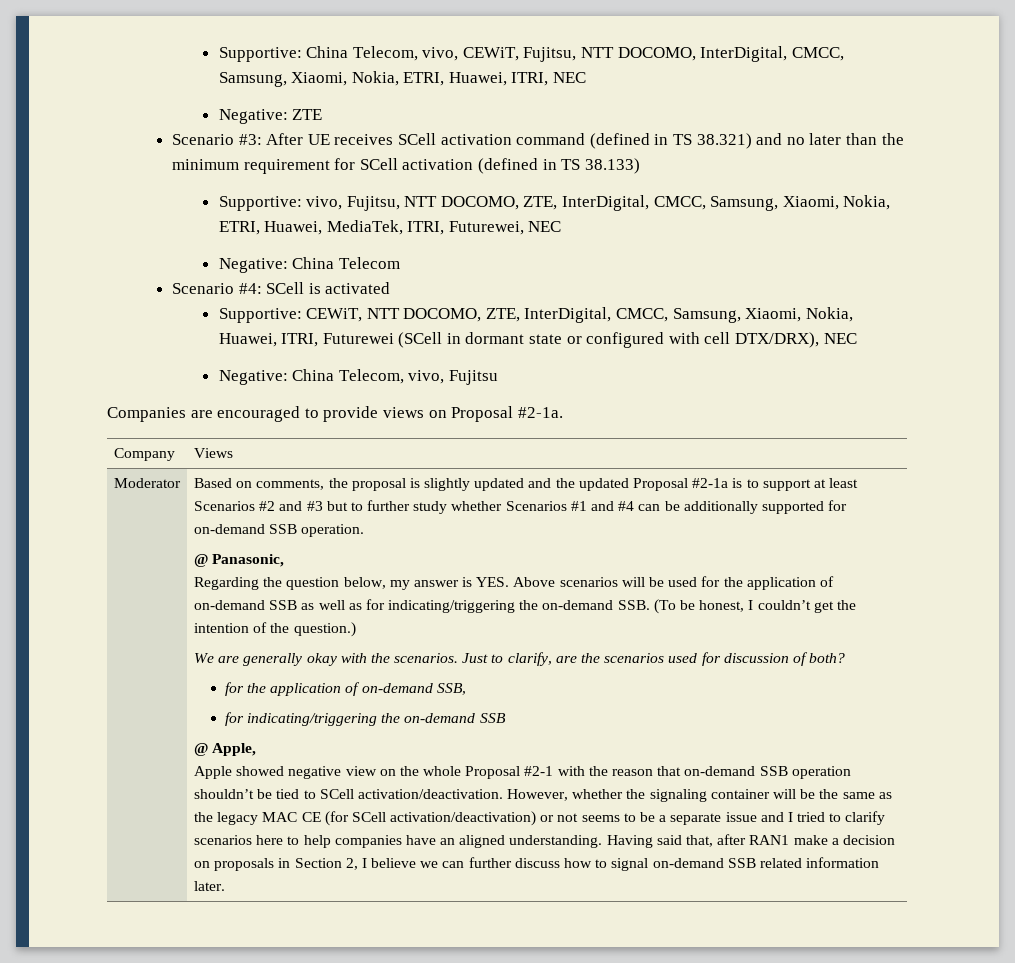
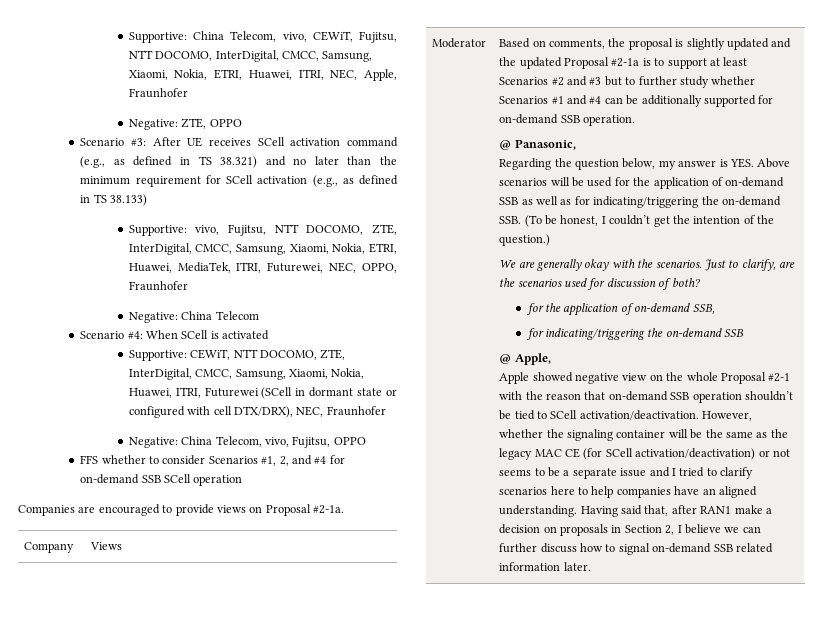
[553,72,587,83] [218,109,323,124] NEC // Negative: ZTE -> [330,69,398,81] [128,88,188,98] [128,118,242,130] NEC, Apple, Fraunhofer // Negative: ZTE, OPPO
[589,133,650,149] (defined -> [80,156,173,168] (e.g., as defined
[478,158,539,174] (defined -> [312,175,398,187] (e.g., as defined
[528,221,562,232] NEC -> [329,262,397,273] [128,281,188,291] NEC, OPPO, Fraunhofer
(262, 288) none -> [146,330,179,339] When
[823,333,857,344] NEC -> [296,406,386,417] NEC, Fraunhofer
[448,370,498,385] Fujitsu -> [292,436,366,448] [80,455,345,466] [80,474,243,486] Fujitsu, OPPO // FFS whether to consider Scenarios #1, 2, and #4 for on-demand SSB SCell operation

